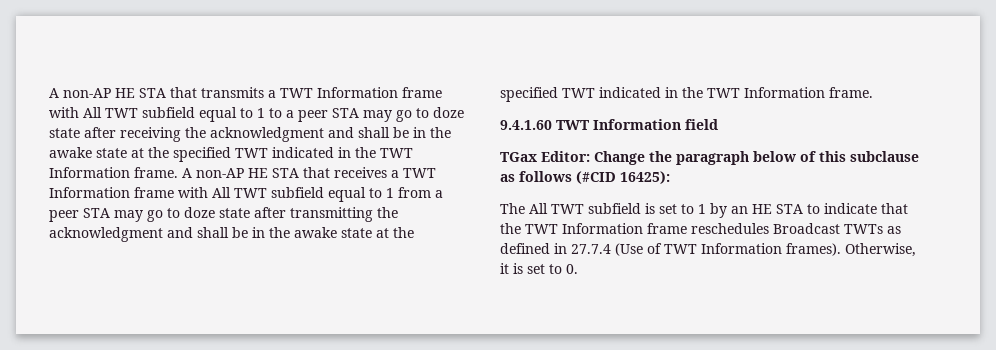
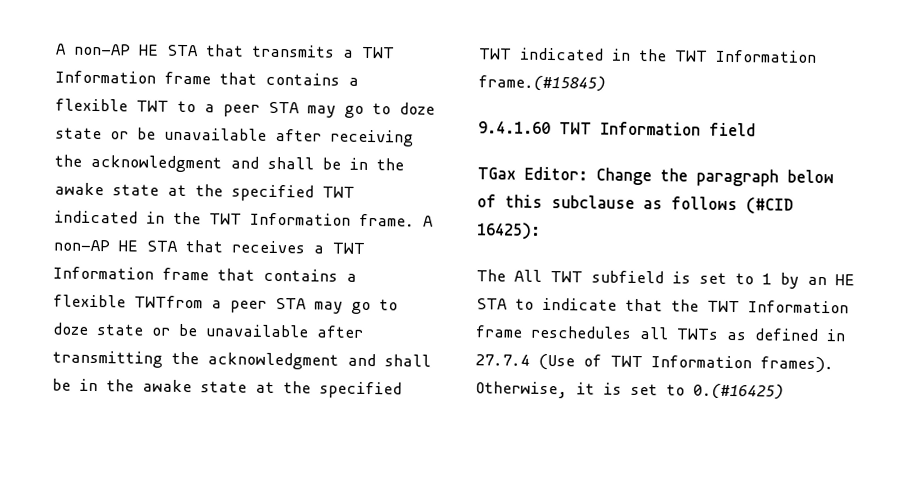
[49,107,265,122] with All TWT subfield equal to 1 -> [219,72,359,86] [55,98,169,112] that contains a flexible TWT
(80, 133) none -> [110,127,267,141] or be unavailable
[178,187,443,202] [49,207,250,222] with All TWT subfield equal to 1 from a peer STA may go to doze state -> [217,268,357,282] [53,294,398,315] [52,322,309,338] that contains a flexible TWTfrom a peer STA may go to doze state or be unavailable
[829,87,873,98] frame. -> [478,75,606,92] frame.(#15845)
[773,223,840,234] Broadcast -> [639,327,669,340] all
[566,264,578,274] 0. -> [693,383,784,400] 0.(#16425)

